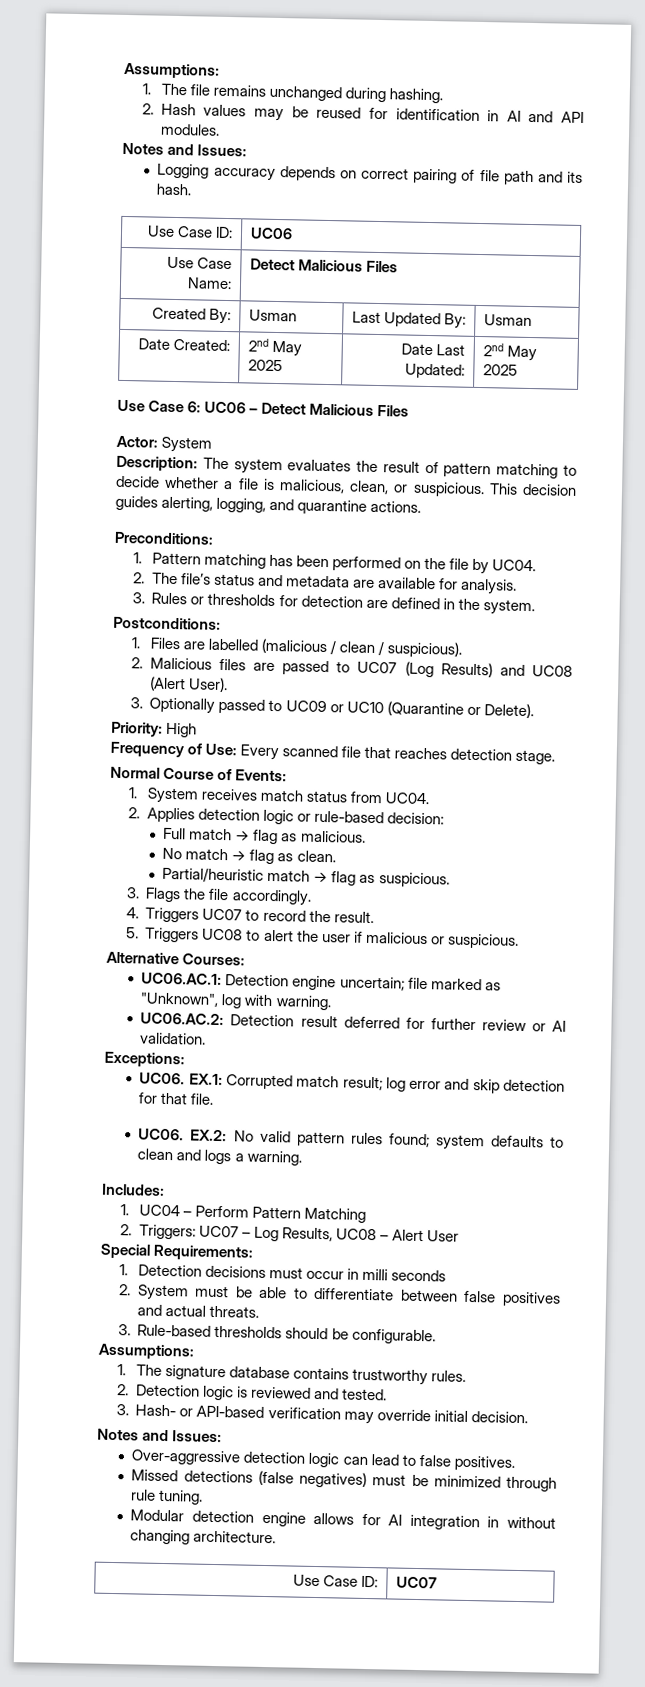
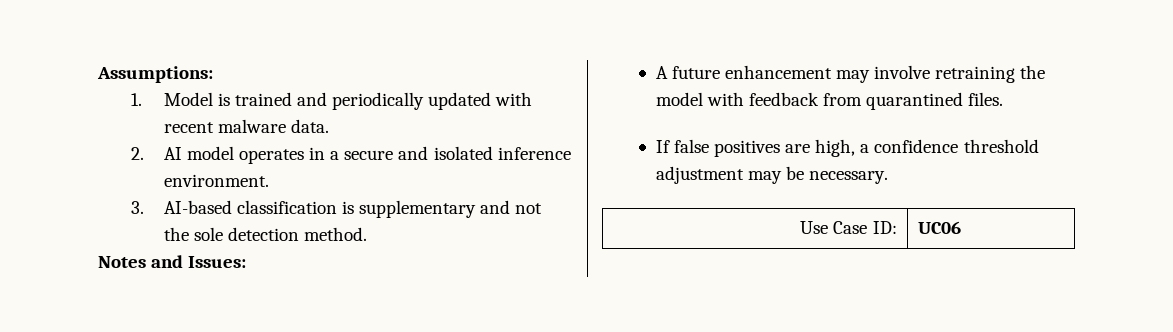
[124,62,220,79] [141,83,444,104] [141,103,584,124] [159,123,220,136] [122,142,248,157] [157,163,583,186] [156,183,192,196] [146,225,234,239] [249,227,293,240] [167,256,233,270] [187,277,233,290] [249,258,399,273] [152,307,232,325] [248,309,297,322] [351,311,467,329] [483,314,532,327] [138,338,231,352] [247,338,302,357] [247,359,283,372] [401,343,466,356] [405,363,466,379] [482,343,537,362] [482,364,518,376] [117,399,410,417] [116,435,213,453] [116,455,577,479] [115,475,577,498] [115,495,422,515] [114,531,214,545] [132,552,537,575] [132,572,518,595] [131,592,535,616] [113,616,221,630] [130,637,463,658] [130,657,573,678] [148,676,228,693] [129,697,534,719] [111,721,198,738] [110,741,556,765] [110,766,288,782] [127,787,431,805] [127,807,445,825] [163,827,366,845] [162,847,336,865] [162,866,450,888] [125,887,312,906] [125,907,374,924] [125,927,519,949] [106,951,246,966] [141,972,501,991] [140,992,331,1011] [140,1012,566,1032] [140,1032,207,1045] [104,1051,185,1068] [139,1072,565,1094] [138,1092,215,1105] [138,1128,564,1151] [137,1148,302,1166] [102,1183,165,1196] [119,1204,366,1223] [119,1224,460,1242] [100,1243,255,1261] [118,1264,447,1282] [118,1284,561,1307] [136,1304,259,1318] [117,1324,436,1345] [98,1343,195,1360] [116,1364,467,1386] [116,1384,388,1401] [115,1404,528,1425] [97,1428,223,1443] [131,1449,515,1471] [131,1469,557,1492] [131,1489,204,1505] [130,1509,556,1531] [130,1529,277,1545] [292,1574,379,1588] [395,1576,437,1589] Assumptions: // 1. The file remains unchanged during hashing. // 2. Hash values may be reused for identification in AI and API modules. // Notes and Issues: // Logging accuracy depends on correct pairing of file path and its hash. // Use Case ID: | UC06 // Use Case Name: | Detect Malicious Files // Created By: | Usman | Last Updated By: | Usman // Date Created: | 2nd May 2025 | Date Last Updated: | 2nd May 2025 // Use Case 6: UC06 – Detect Malicious Files // Actor: System // Description: The system evaluates the result of pattern matching to decide whether a file is malicious, clean, or suspicious. This decision guides alerting, logging, and quarantine actions. // Preconditions: // 1. Pattern matching has been performed on the file by UC04. // 2. The file’s status and metadata are available for analysis. // 3. Rules or thresholds for detection are defined in the system. // Postconditions: // 1. Files are labelled (malicious / clean / suspicious). // 2. Malicious files are passed to UC07 (Log Results) and UC08 (Alert User). // 3. Optionally passed to UC09 or UC10 (Quarantine or Delete). // Priority: High // Frequency of Use: Every scanned file that reaches detection stage. // Normal Course of Events: // 1. System receives match status from UC04. // 2. Applies detection logic or rule-based decision: // Full match → flag as malicious. // No match → flag as clean. // Partial/heuristic match → flag as suspicious. // 3. Flags the file accordingly. // 4. Triggers UC07 to record the result. // 5. Triggers UC08 to alert the user if malicious or suspicious. // Alternative Courses: // UC06.AC.1: Detection engine uncertain; file marked as "Unknown", log with warning. // UC06.AC.2: Detection result deferred for further review or AI validation. // Exceptions: // UC06. EX.1: Corrupted match result; log error and skip detection for that file. // UC06. EX.2: No valid pattern rules found; system defaults to clean and logs a warning. // Includes: // 1. UC04 – Perform Pattern Matching // 2. Triggers: UC07 – Log Results, UC08 – Alert User // Special Requirements: // 1. Detection decisions must occur in milli seconds // 2. System must be able to differentiate between false positives and actual threats. // 3. Rule-based thresholds should be configurable. // Assumptions: // 1. The signature database contains trustworthy rules. // 2. Detection logic is reviewed and tested. // 3. Hash- or API-based verification may override initial decision. // Notes and Issues: // Over-aggressive detection logic can lead to false positives. // Missed detections (false negatives) must be minimized through rule tuning. // Modular detection engine allows for AI integration in without changing architecture. // Use Case ID: | UC07 -> [97,66,213,83] [130,92,533,110] [163,119,329,133] [130,146,571,164] [163,174,269,187] [130,200,543,218] [163,227,367,241] [98,255,247,268] [655,65,1046,83] [655,92,1004,110] [655,139,1039,157] [655,166,889,184] [800,221,897,234] [918,221,962,234] Assumptions: // 1. Model is trained and periodically updated with recent malware data. // 2. AI model operates in a secure and isolated inference environment. // 3. AI-based classification is supplementary and not the sole detection method. // Notes and Issues: // A future enhancement may involve retraining the model with feedback from quarantined files. // If false positives are high, a confidence threshold adjustment may be necessary. // Use Case ID: | UC06

